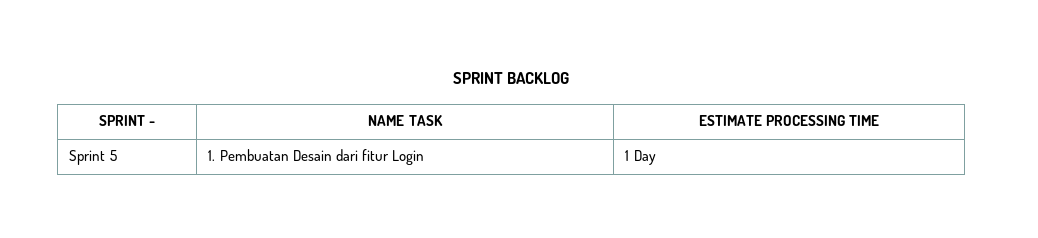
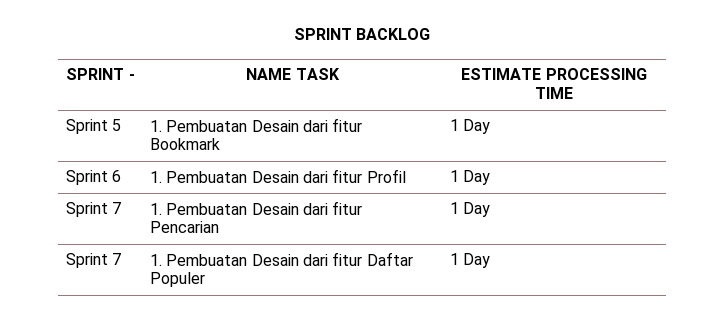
[391,150,424,165] [625,150,656,165] Login | 1 Day -> [150,138,221,150] [450,119,491,134] [66,170,122,185] [150,169,406,183] [450,170,491,185] [66,202,122,217] [150,201,363,215] [150,221,220,233] [450,202,491,217] [66,253,122,268] [150,252,413,266] [150,272,206,287] [450,253,491,268] Bookmark | 1 Day // Sprint 6 | 1. Pembuatan Desain dari fitur Profil | 1 Day // Sprint 7 | 1. Pembuatan Desain dari fitur Pencarian | 1 Day // Sprint 7 | 1. Pembuatan Desain dari fitur Daftar Populer | 1 Day

